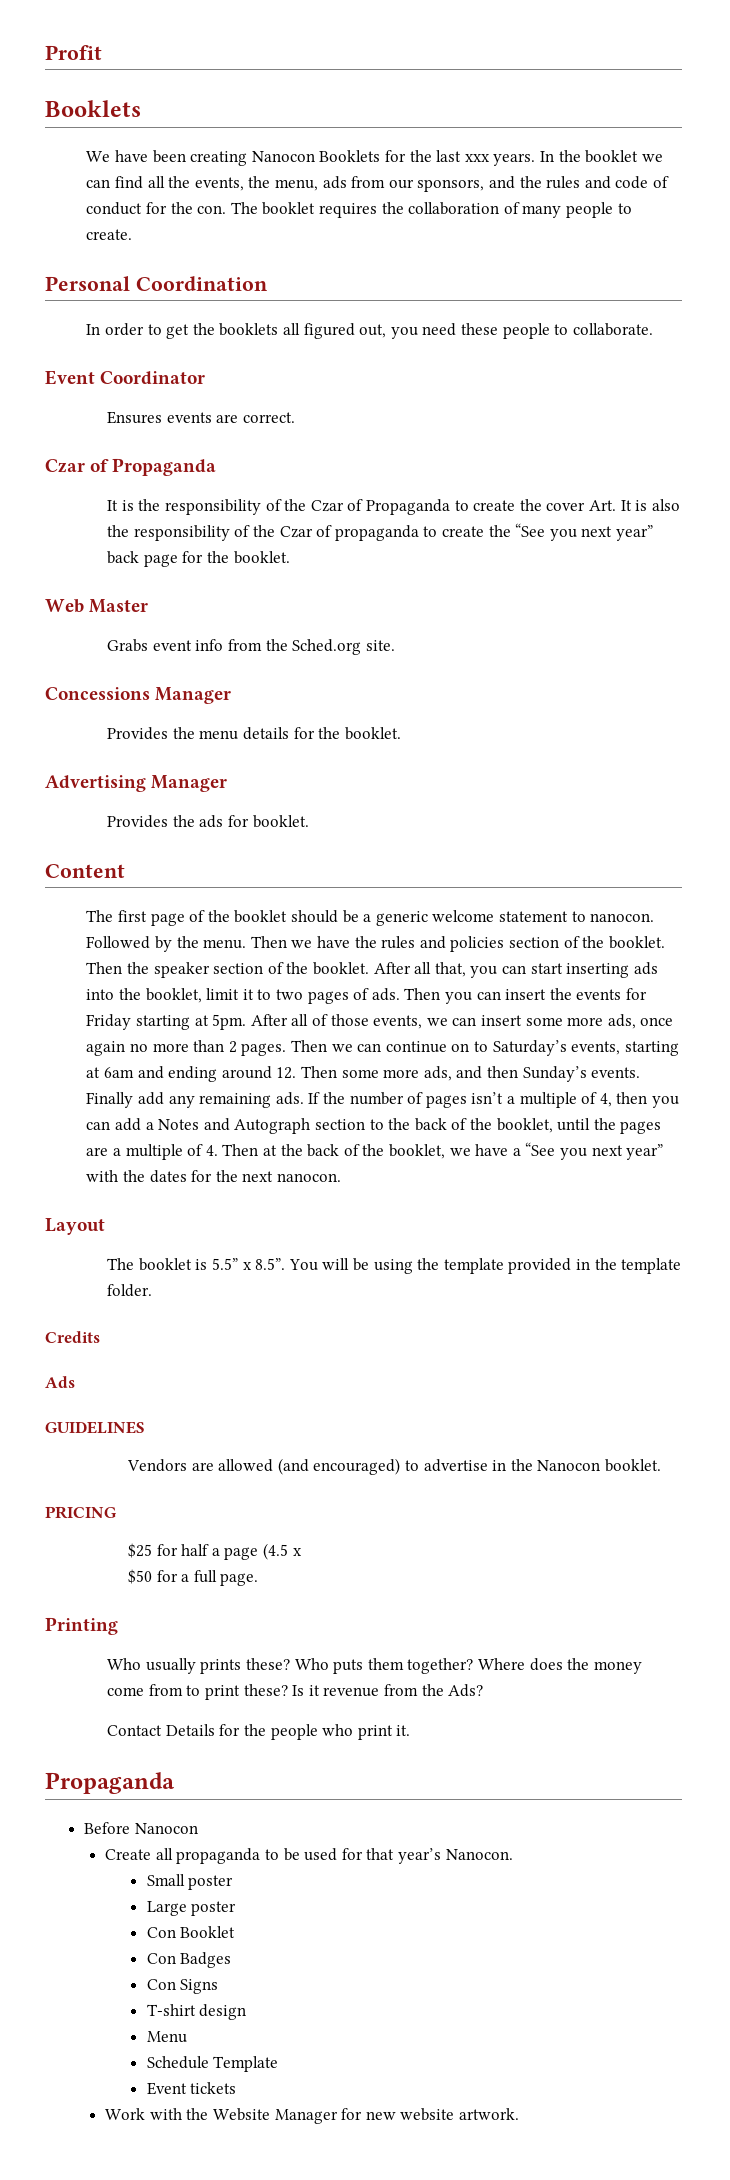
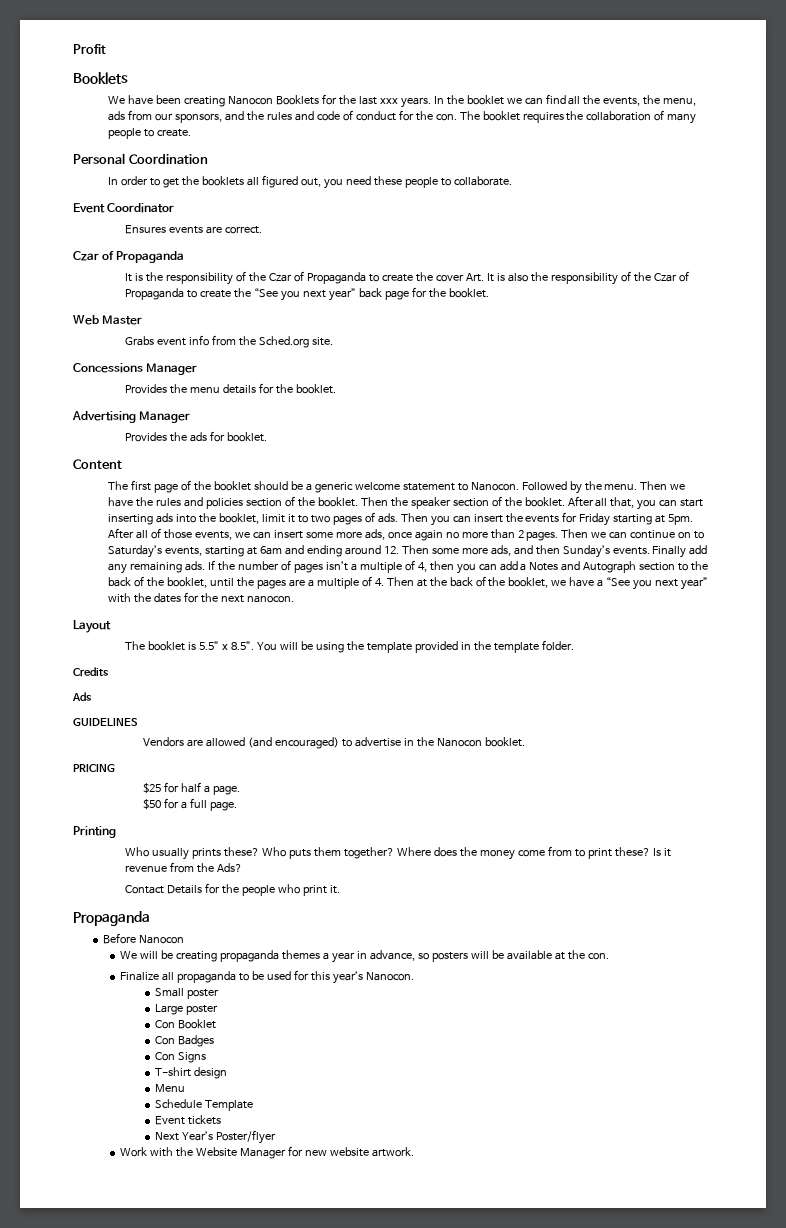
[334,525,419,541] propaganda -> [125,288,185,300] Propaganda
[590,913,655,922] nanocon. -> [470,482,519,491] Nanocon.
[224,1543,302,1560] page (4.5 x -> [212,785,240,795] page.
[105,1849,152,1860] Create -> [120,950,609,963] [120,972,160,981] We will be creating propaganda themes a year in advance, so posters will be available at the con. // Finalize
[366,1848,395,1860] that -> [310,971,330,981] this
(237, 2088) none -> [155,1130,277,1144] // Next Year’s Poster/flyer

